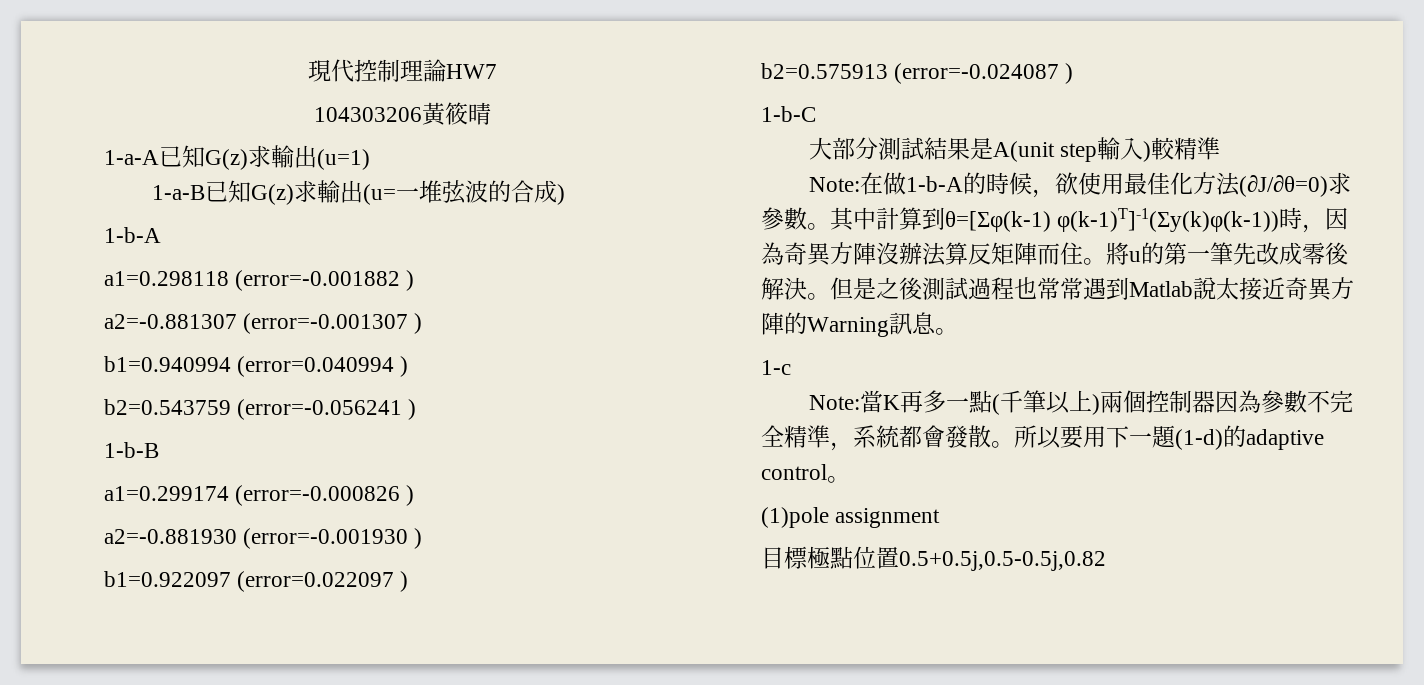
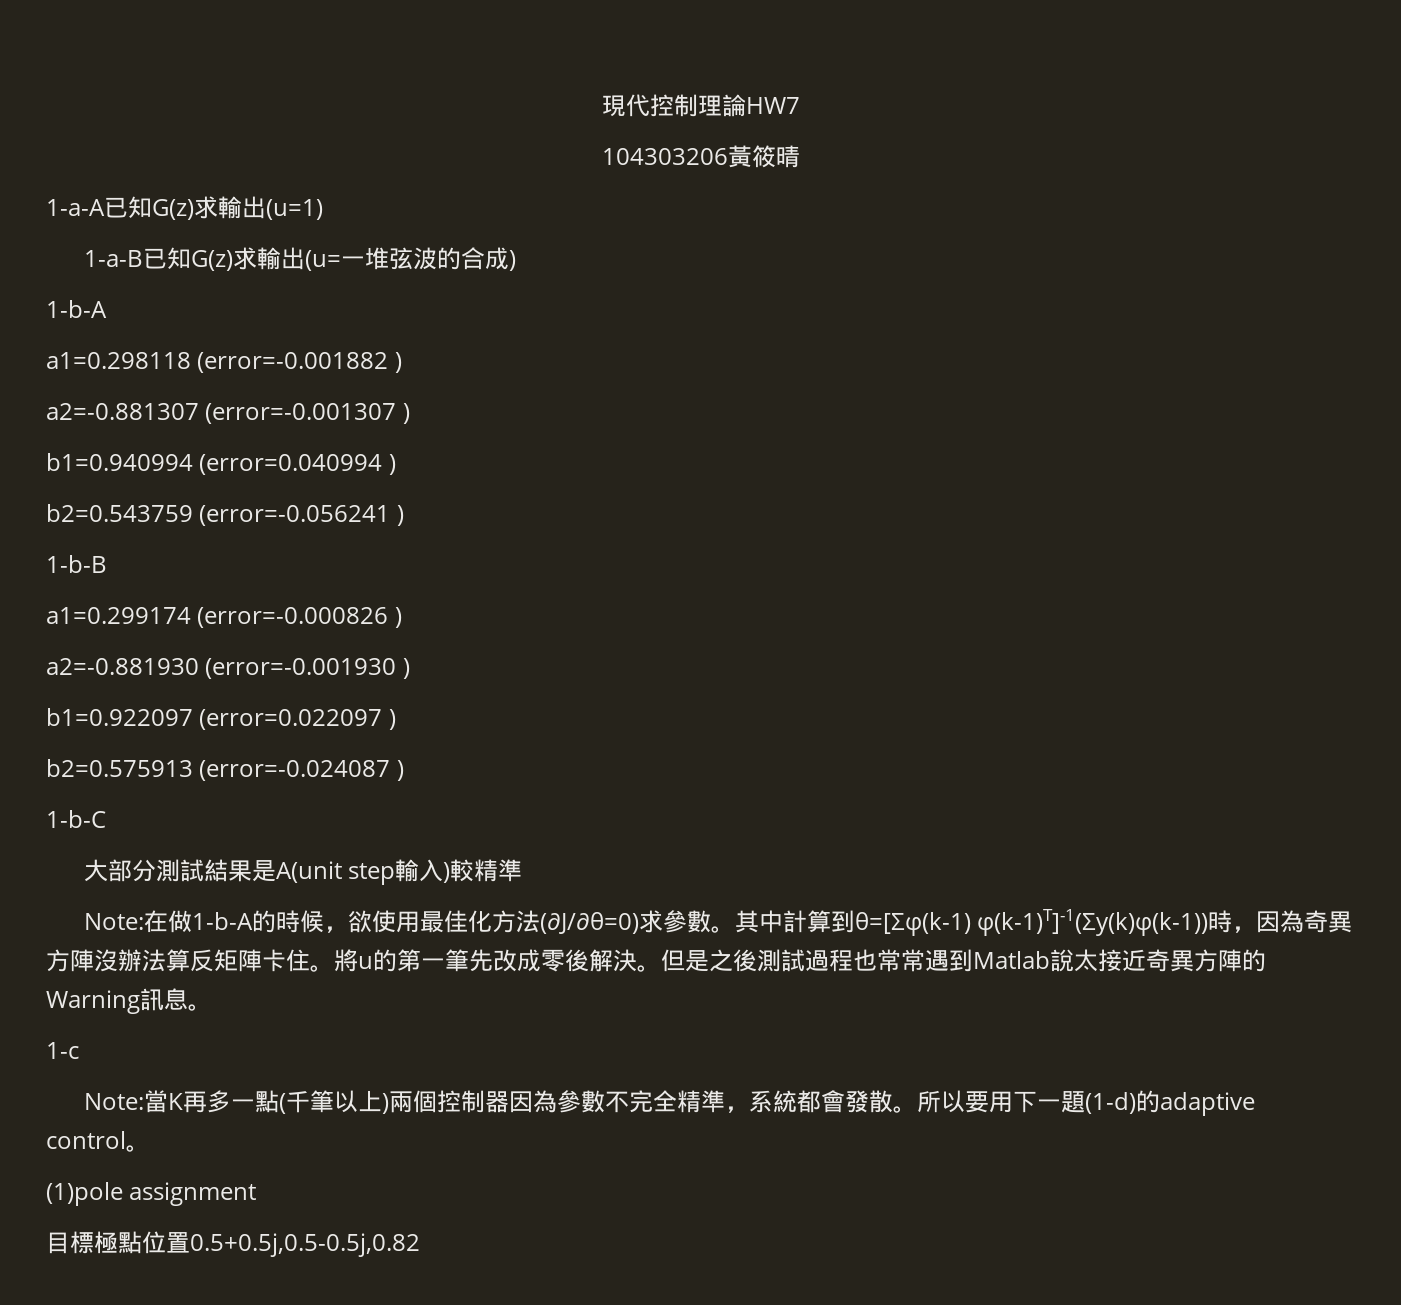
[1037,243,1060,265] 而 -> [262,949,286,972] 卡

